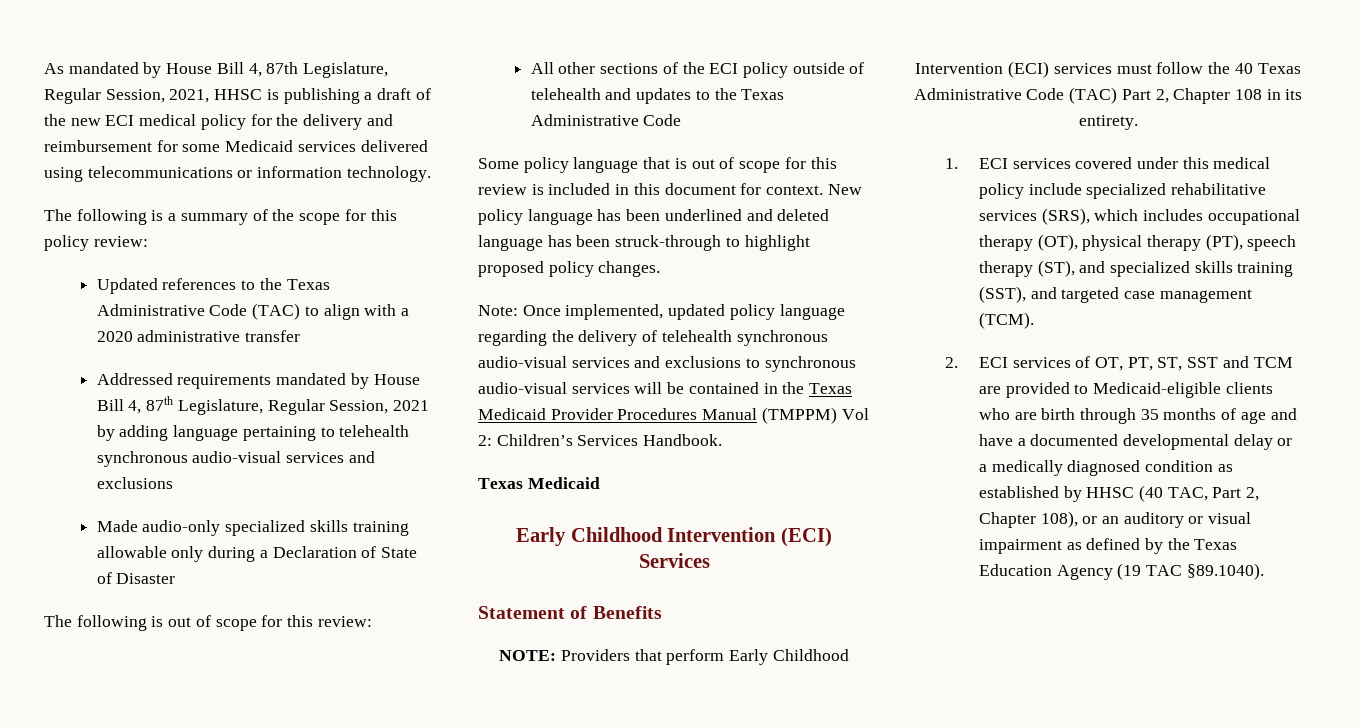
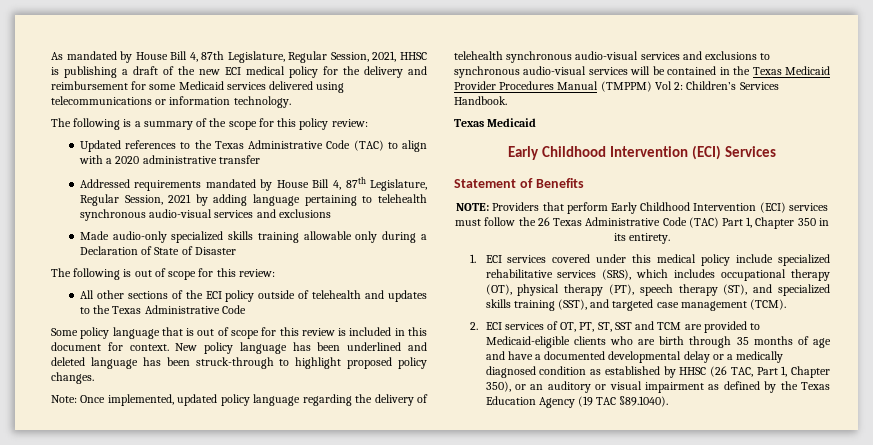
[1234,63,1253,74] 40 -> [537,217,550,226] 26
[1155,88,1262,104] 2, Chapter 108 -> [746,217,816,229] 1, Chapter 350
[1139,485,1164,502] (40 -> [710,366,728,377] (26
[1246,487,1260,501] [978,511,1078,528] 2, Chapter 108), -> [781,366,830,378] [485,381,511,392] 1, Chapter 350),

